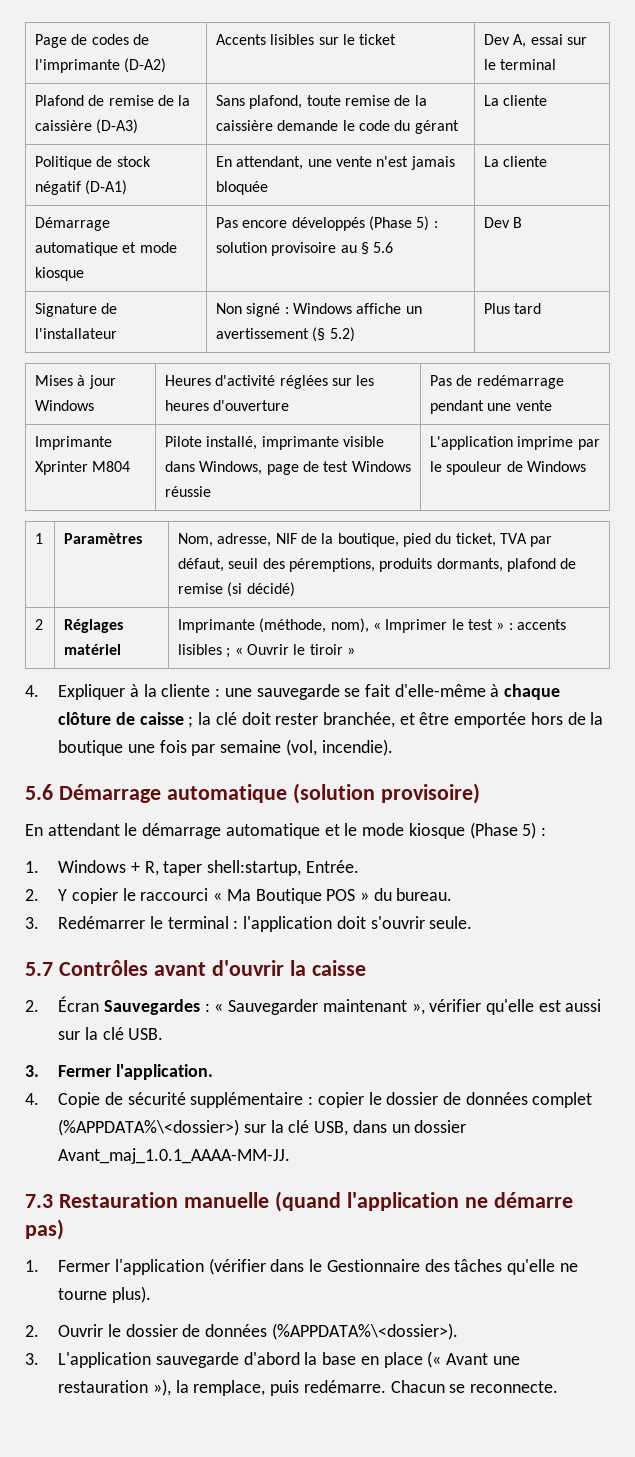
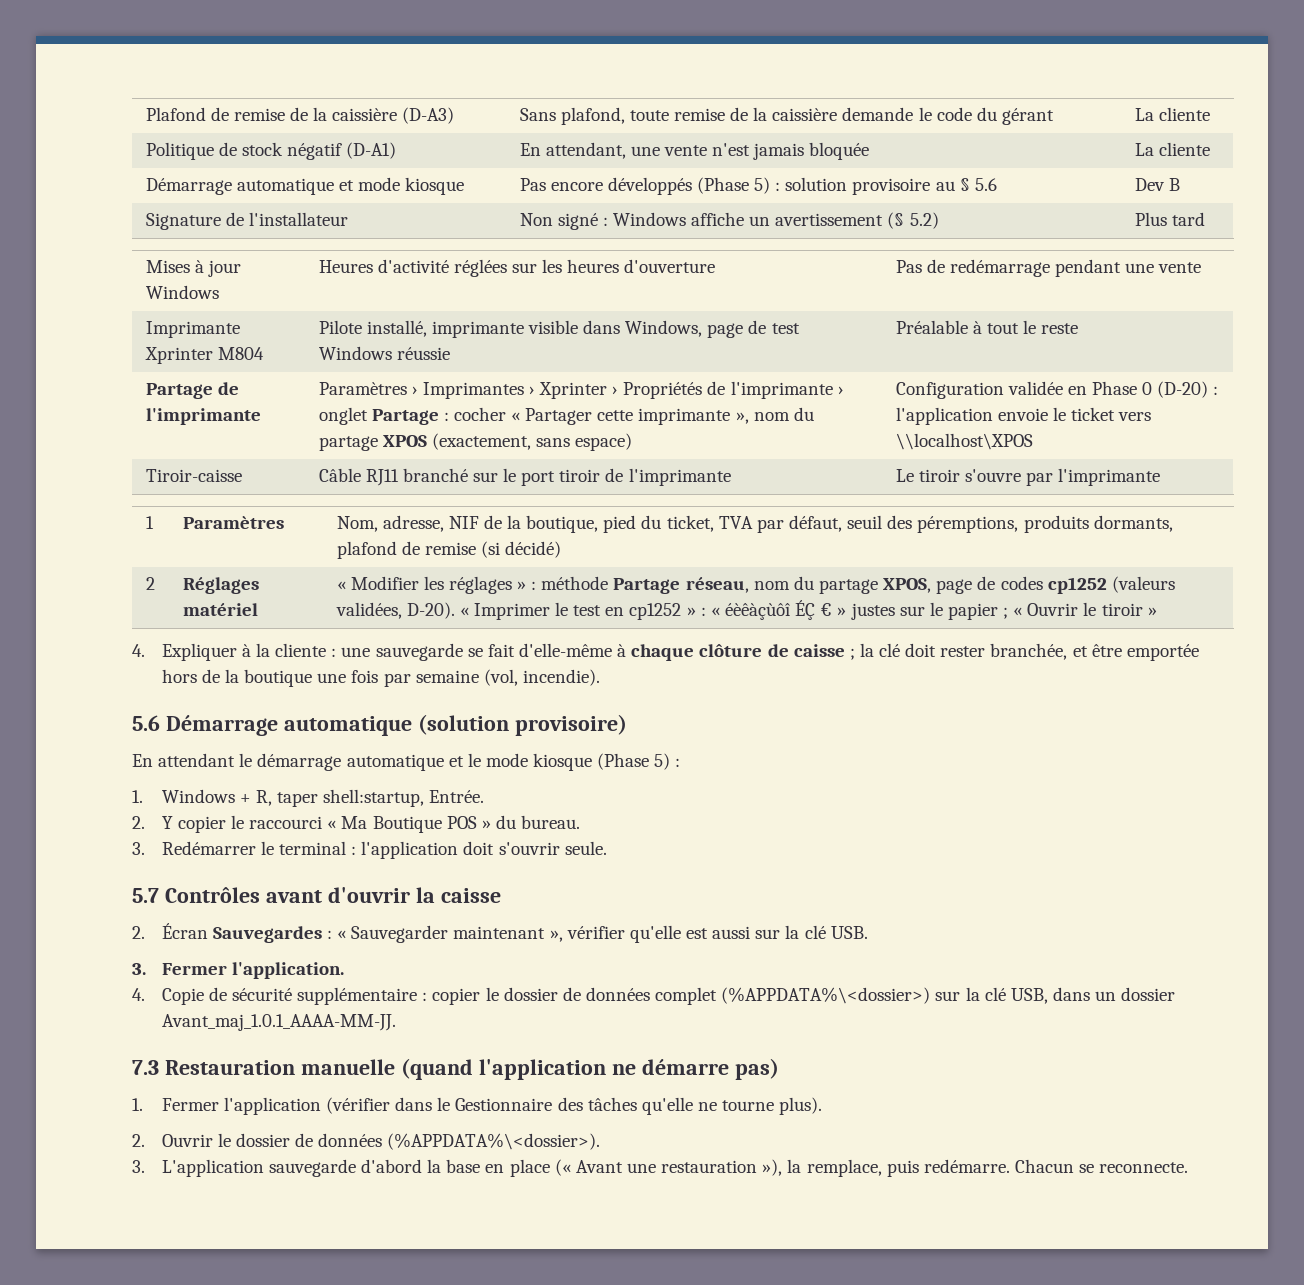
[35,34,150,48] [35,58,167,73] [216,34,397,45] [484,34,588,48] [484,59,557,70] Page de codes de l'imprimante (D-A2) | Accents lisibles sur le ticket | Dev A, essai sur le terminal // -> (145, 114) none
[430,436,600,450] [430,461,587,475] L'application imprime par le spouleur de Windows -> [895,320,1079,334] [145,382,239,399] [145,408,261,425] [318,381,844,399] [318,407,814,425] [318,433,633,451] [895,381,1219,399] [895,407,1152,425] [895,433,1033,450] [145,469,242,482] [318,468,731,486] [895,468,1161,486] Préalable à tout le reste // Partage de l'imprimante | Paramètres › Imprimantes › Xprinter › Propriétés de l'imprimante › onglet Partage : cocher « Partager cette imprimante », nom du partage XPOS (exactement, sans espace) | Configuration validée en Phase 0 (D-20) : l'application envoie le ticket vers \\localhost\XPOS // Tiroir-caisse | Câble RJ11 branché sur le port tiroir de l'imprimante | Le tiroir s'ouvre par l'imprimante
[178,618,567,633] [178,644,223,655] Imprimante (méthode, nom), « Imprimer le test » : accents lisibles -> [336,576,1175,594] [335,600,998,620] « Modifier les réglages » : méthode Partage réseau, nom du partage XPOS, page de codes cp1252 (valeurs validées, D-20). « Imprimer le test en cp1252 » : « éèêàçùôî ÉÇ € » justes sur le papier

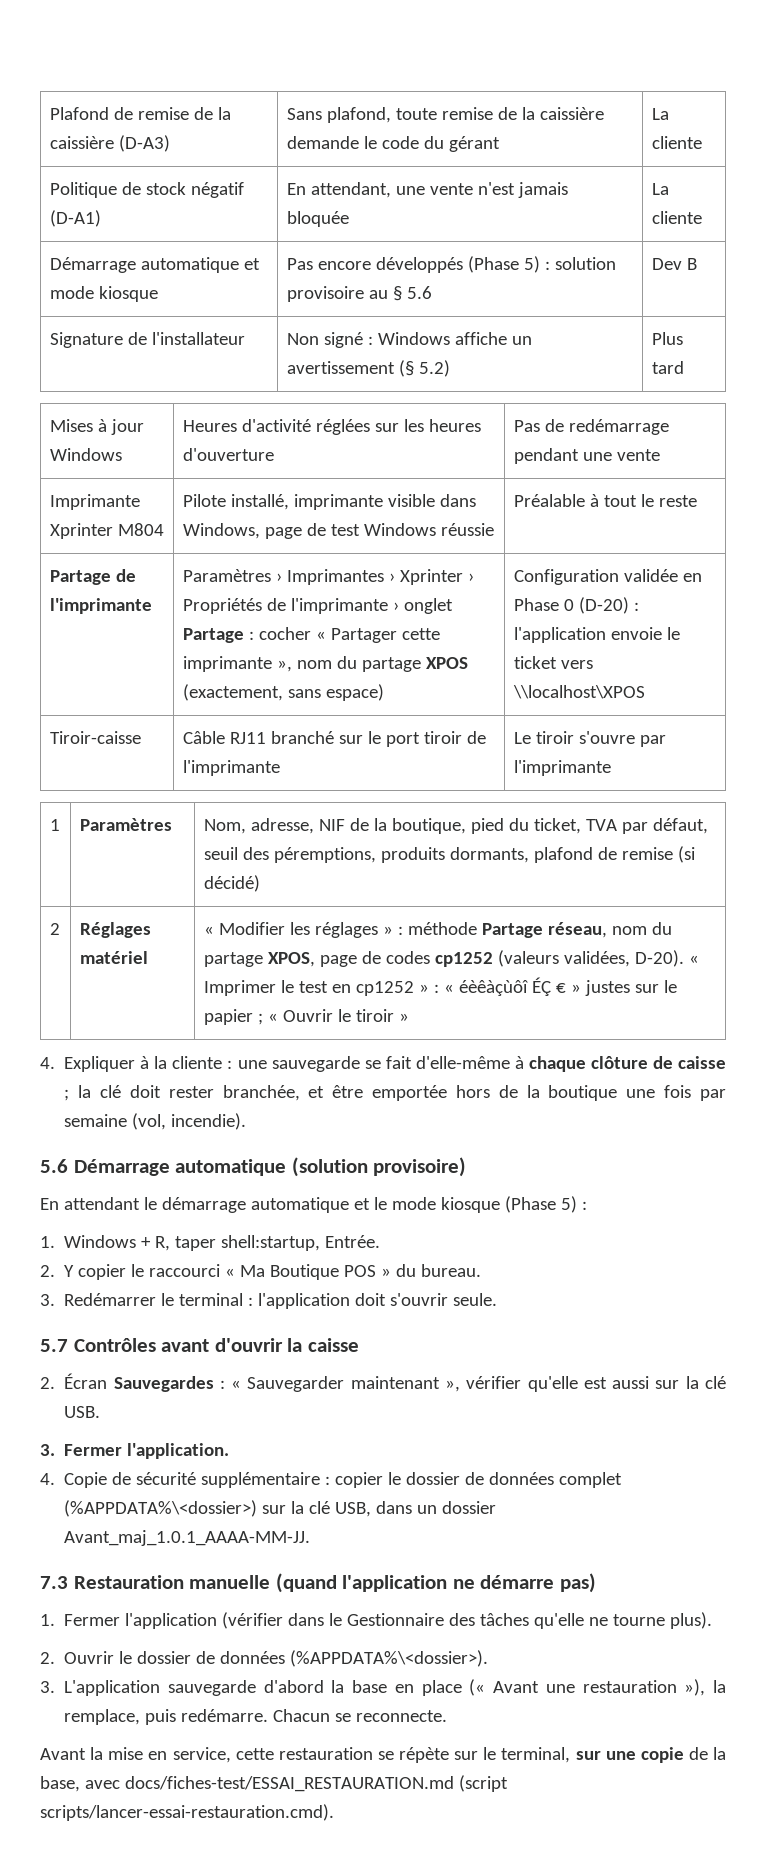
(1189, 1167) none -> [40,1747,726,1763] [40,1775,508,1792] [40,1804,334,1821] // Avant la mise en service, cette restauration se répète sur le terminal, sur une copie de la base, avec docs/fiches-test/ESSAI_RESTAURATION.md (script scripts/lancer-essai-restauration.cmd).

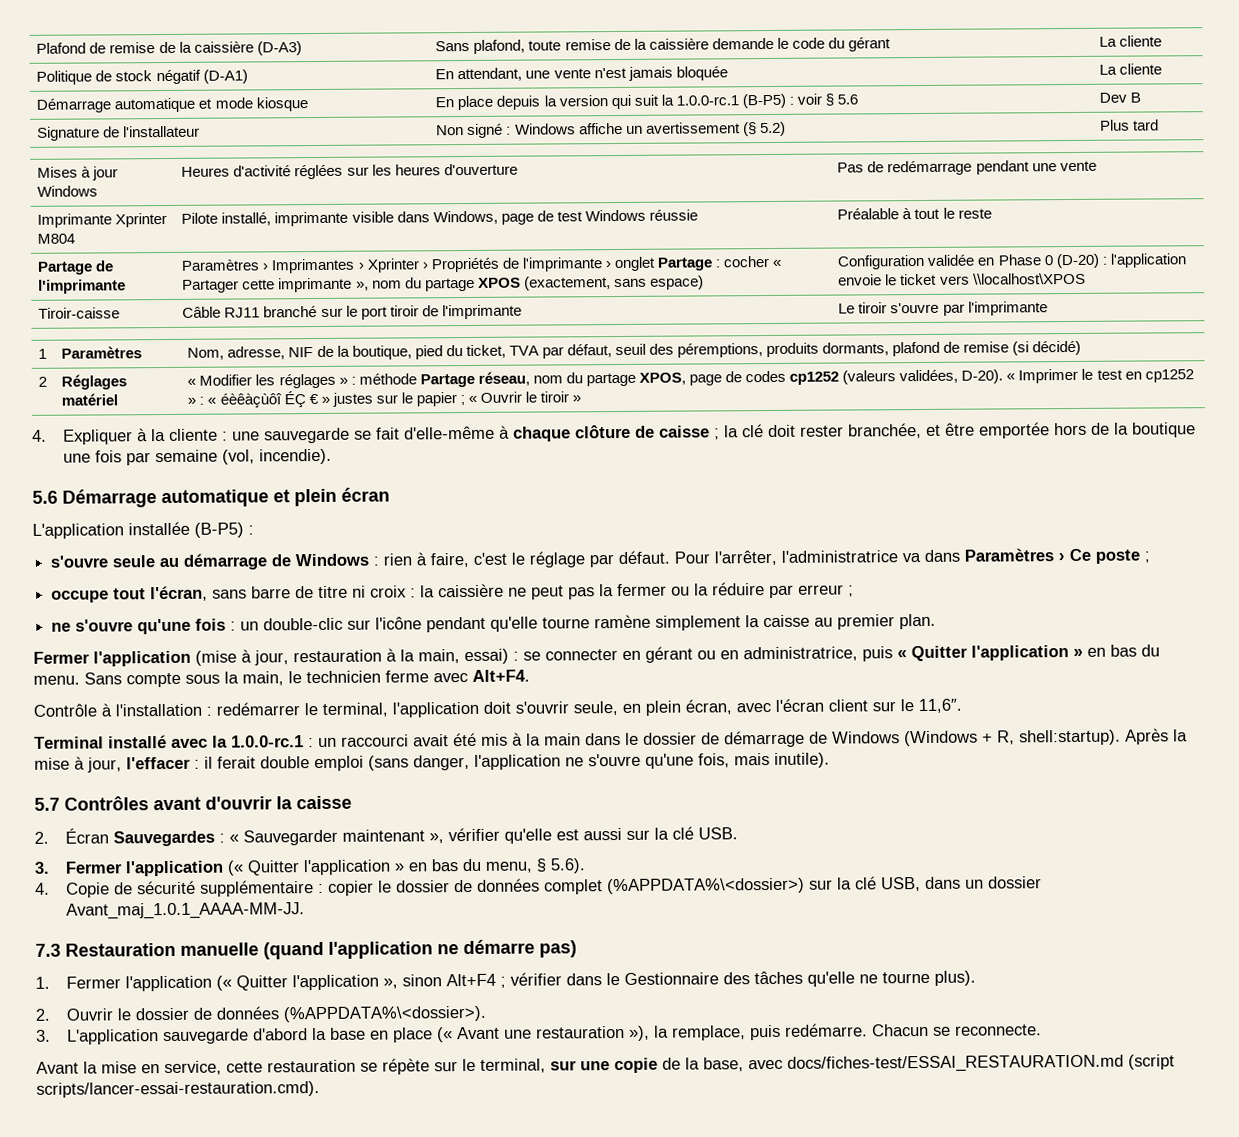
[286,256,616,273] [286,286,388,302] Pas encore développés (Phase 5) : solution provisoire au -> [435,93,822,111] En place depuis la version qui suit la 1.0.0-rc.1 (B-P5) : voir
[291,1157,467,1177] [40,1196,587,1213] [40,1235,381,1251] [40,1264,482,1280] [40,1293,498,1309] (solution provisoire) // En attendant le démarrage automatique et le mode kiosque (Phase 5) : // 1. Windows + R, taper shell:startup, Entrée. // 2. Y copier le raccourci « Ma Boutique POS » du bureau. // 3. Redémarrer le terminal : l'application doit s'ouvrir seule. -> [273,487,390,507] [32,521,254,539] [50,548,1151,570] [51,582,855,603] [51,613,937,635] [33,644,1160,667] [33,669,530,688] [33,698,962,718] [34,728,1188,749] [34,752,830,773] et plein écran // L'application installée (B-P5) : // s'ouvre seule au démarrage de Windows : rien à faire, c'est le réglage par défaut. Pour l'arrêter, l'administratrice va dans Paramètres › Ce poste ; // occupe tout l'écran, sans barre de titre ni croix : la caissière ne peut pas la fermer ou la réduire par erreur ; // ne s'ouvre qu'une fois : un double-clic sur l'icône pendant qu'elle tourne ramène simplement la caisse au premier plan. // Fermer l'application (mise à jour, restauration à la main, essai) : se connecter en gérant ou en administratrice, puis « Quitter l'application » en bas du menu. Sans compte sous la main, le technicien ferme avec Alt+F4. // Contrôle à l'installation : redémarrer le terminal, l'application doit s'ouvrir seule, en plein écran, avec l'écran client sur le 11,6″. // Terminal installé avec la 1.0.0-rc.1 : un raccourci avait été mis à la main dans le dossier de démarrage de Windows (Windows + R, shell:startup). Après la mise à jour, l'effacer : il ferait double emploi (sans danger, l'application ne s'ouvre qu'une fois, mais inutile).
[127,1443,230,1459] l'application. -> [125,858,587,877] l'application (« Quitter l'application » en bas du menu, § 5.6).
[222,1612,284,1629] (vérifier -> [216,972,563,991] (« Quitter l'application », sinon Alt+F4 ; vérifier

